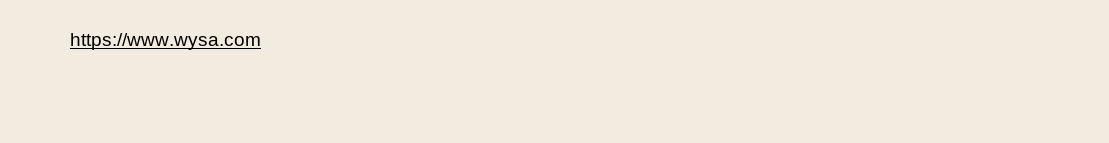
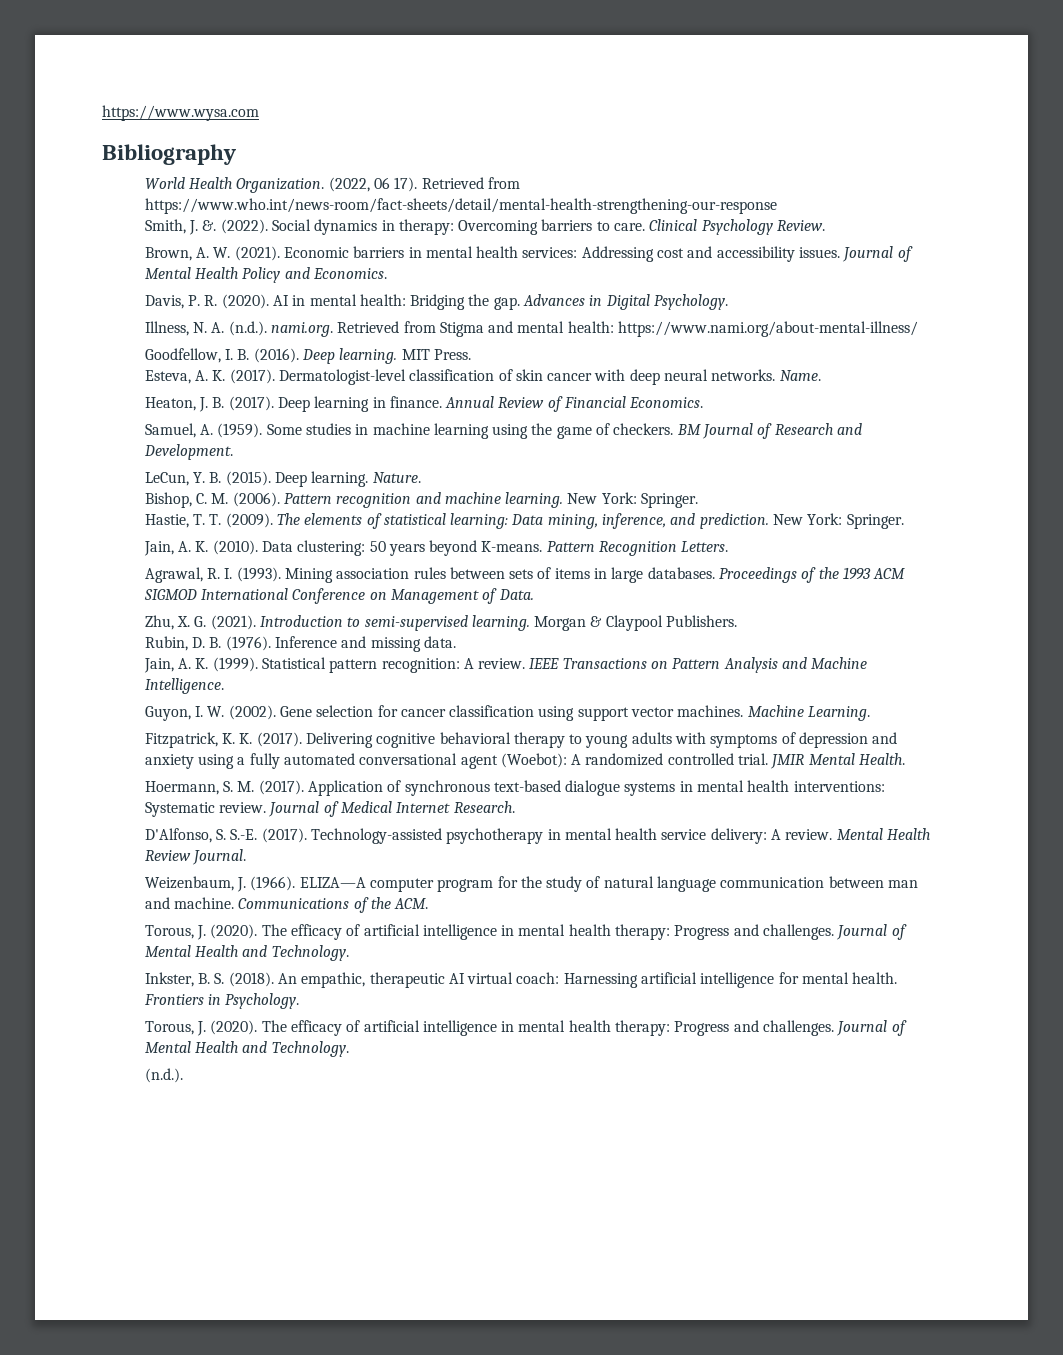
(261, 41) none -> [102,144,236,165] [144,177,520,193] [144,198,777,214] [144,219,826,235] [144,246,913,262] [144,267,387,283] [144,294,729,310] [144,321,919,337] [144,348,471,364] [144,369,821,385] [144,396,704,412] [144,423,863,439] [143,444,233,460] [144,471,421,487] [144,492,699,508] [144,513,904,529] [143,540,729,556] [144,567,906,583] [143,588,534,604] [144,615,738,631] [144,636,456,652] [143,657,868,673] [144,678,224,694] [144,705,871,721] [144,732,898,748] [144,753,906,769] [144,780,885,796] [144,801,515,817] [144,828,931,844] [144,849,246,865] [144,876,919,892] [144,897,429,913] [144,924,907,940] [144,945,349,961] [144,972,898,988] [143,993,300,1009] [144,1020,907,1036] [144,1041,349,1057] [144,1068,183,1083] // Bibliography // World Health Organization. (2022, 06 17). Retrieved from https://www.who.int/news-room/fact-sheets/detail/mental-health-strengthening-our-response // Smith, J. &. (2022). Social dynamics in therapy: Overcoming barriers to care. Clinical Psychology Review. // Brown, A. W. (2021). Economic barriers in mental health services: Addressing cost and accessibility issues. Journal of Mental Health Policy and Economics. // Davis, P. R. (2020). AI in mental health: Bridging the gap. Advances in Digital Psychology. // Illness, N. A. (n.d.). nami.org. Retrieved from Stigma and mental health: https://www.nami.org/about-mental-illness/ // Goodfellow, I. B. (2016). Deep learning. MIT Press. // Esteva, A. K. (2017). Dermatologist-level classification of skin cancer with deep neural networks. Name. // Heaton, J. B. (2017). Deep learning in finance. Annual Review of Financial Economics. // Samuel, A. (1959). Some studies in machine learning using the game of checkers. BM Journal of Research and Development. // LeCun, Y. B. (2015). Deep learning. Nature. // Bishop, C. M. (2006). Pattern recognition and machine learning. New York: Springer. // Hastie, T. T. (2009). The elements of statistical learning: Data mining, inference, and prediction. New York: Springer. // Jain, A. K. (2010). Data clustering: 50 years beyond K-means. Pattern Recognition Letters. // Agrawal, R. I. (1993). Mining association rules between sets of items in large databases. Proceedings of the 1993 ACM SIGMOD International Conference on Management of Data. // Zhu, X. G. (2021). Introduction to semi-supervised learning. Morgan & Claypool Publishers. // Rubin, D. B. (1976). Inference and missing data. // Jain, A. K. (1999). Statistical pattern recognition: A review. IEEE Transactions on Pattern Analysis and Machine Intelligence. // Guyon, I. W. (2002). Gene selection for cancer classification using support vector machines. Machine Learning. // Fitzpatrick, K. K. (2017). Delivering cognitive behavioral therapy to young adults with symptoms of depression and anxiety using a fully automated conversational agent (Woebot): A randomized controlled trial. JMIR Mental Health. // Hoermann, S. M. (2017). Application of synchronous text-based dialogue systems in mental health interventions: Systematic review. Journal of Medical Internet Research. // D'Alfonso, S. S.-E. (2017). Technology-assisted psychotherapy in mental health service delivery: A review. Mental Health Review Journal. // Weizenbaum, J. (1966). ELIZA—A computer program for the study of natural language communication between man and machine. Communications of the ACM. // Torous, J. (2020). The efficacy of artificial intelligence in mental health therapy: Progress and challenges. Journal of Mental Health and Technology. // Inkster, B. S. (2018). An empathic, therapeutic AI virtual coach: Harnessing artificial intelligence for mental health. Frontiers in Psychology. // Torous, J. (2020). The efficacy of artificial intelligence in mental health therapy: Progress and challenges. Journal of Mental Health and Technology. // (n.d.).

